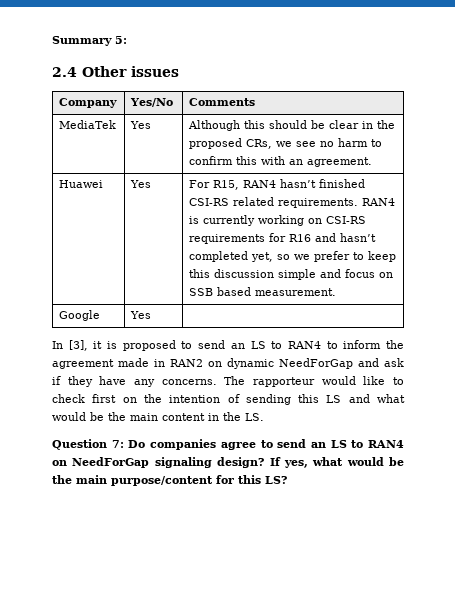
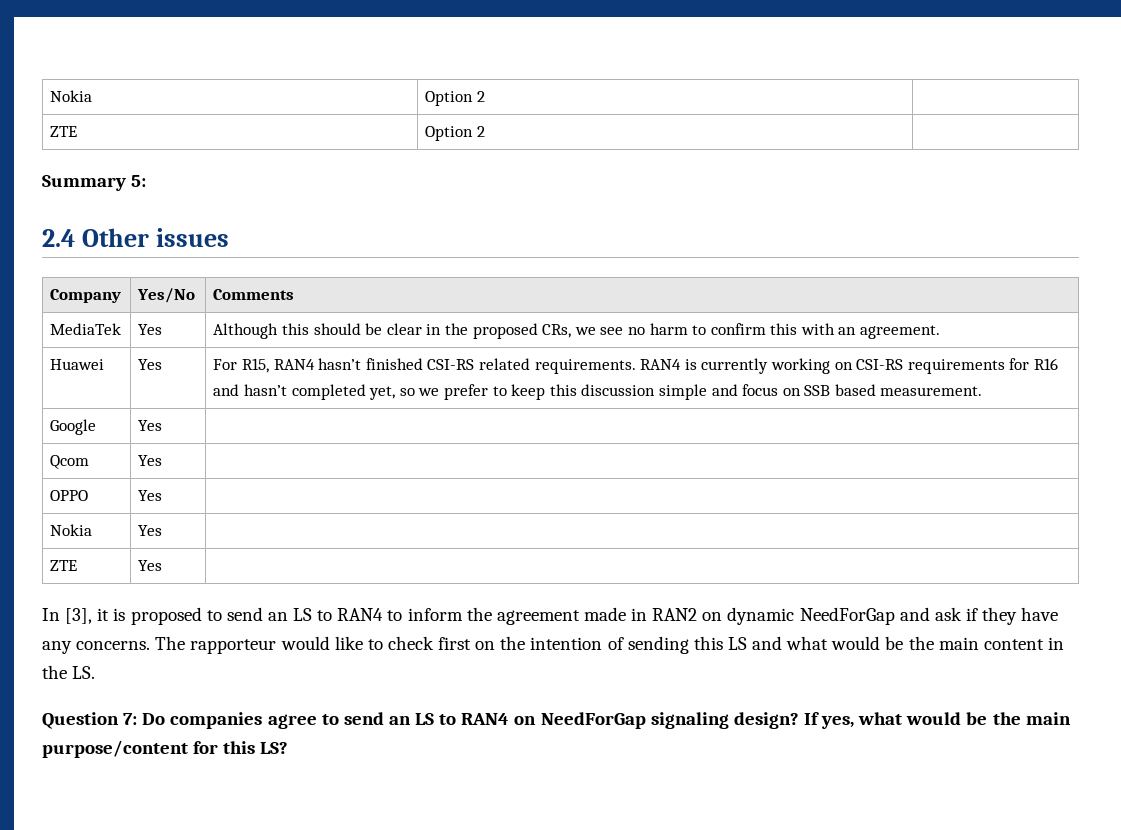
(52, 41) none -> [50,90,93,102] [425,91,486,106] [50,126,78,137] [425,126,486,141] Nokia | Option 2 | // ZTE | Option 2 | //
(152, 315) none -> [50,455,90,469] [138,455,163,466] [50,490,89,501] [138,490,163,501] [50,524,93,536] [138,525,163,536] [50,560,78,571] [138,560,163,571] // Qcom | Yes | // OPPO | Yes | // Nokia | Yes | // ZTE | Yes |

